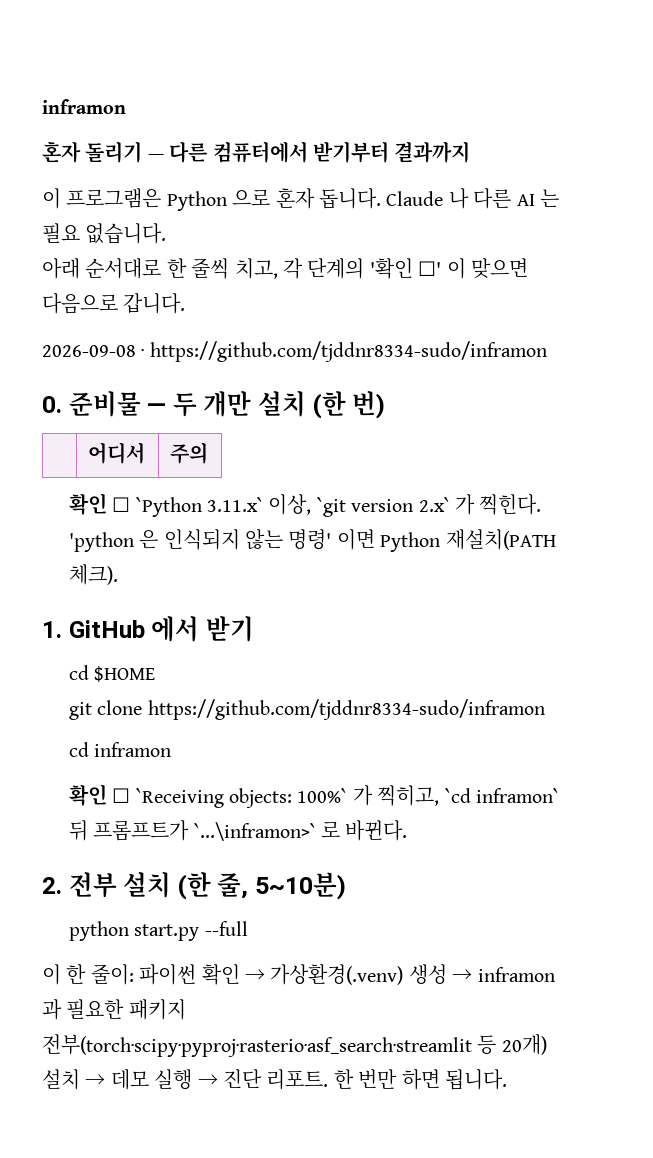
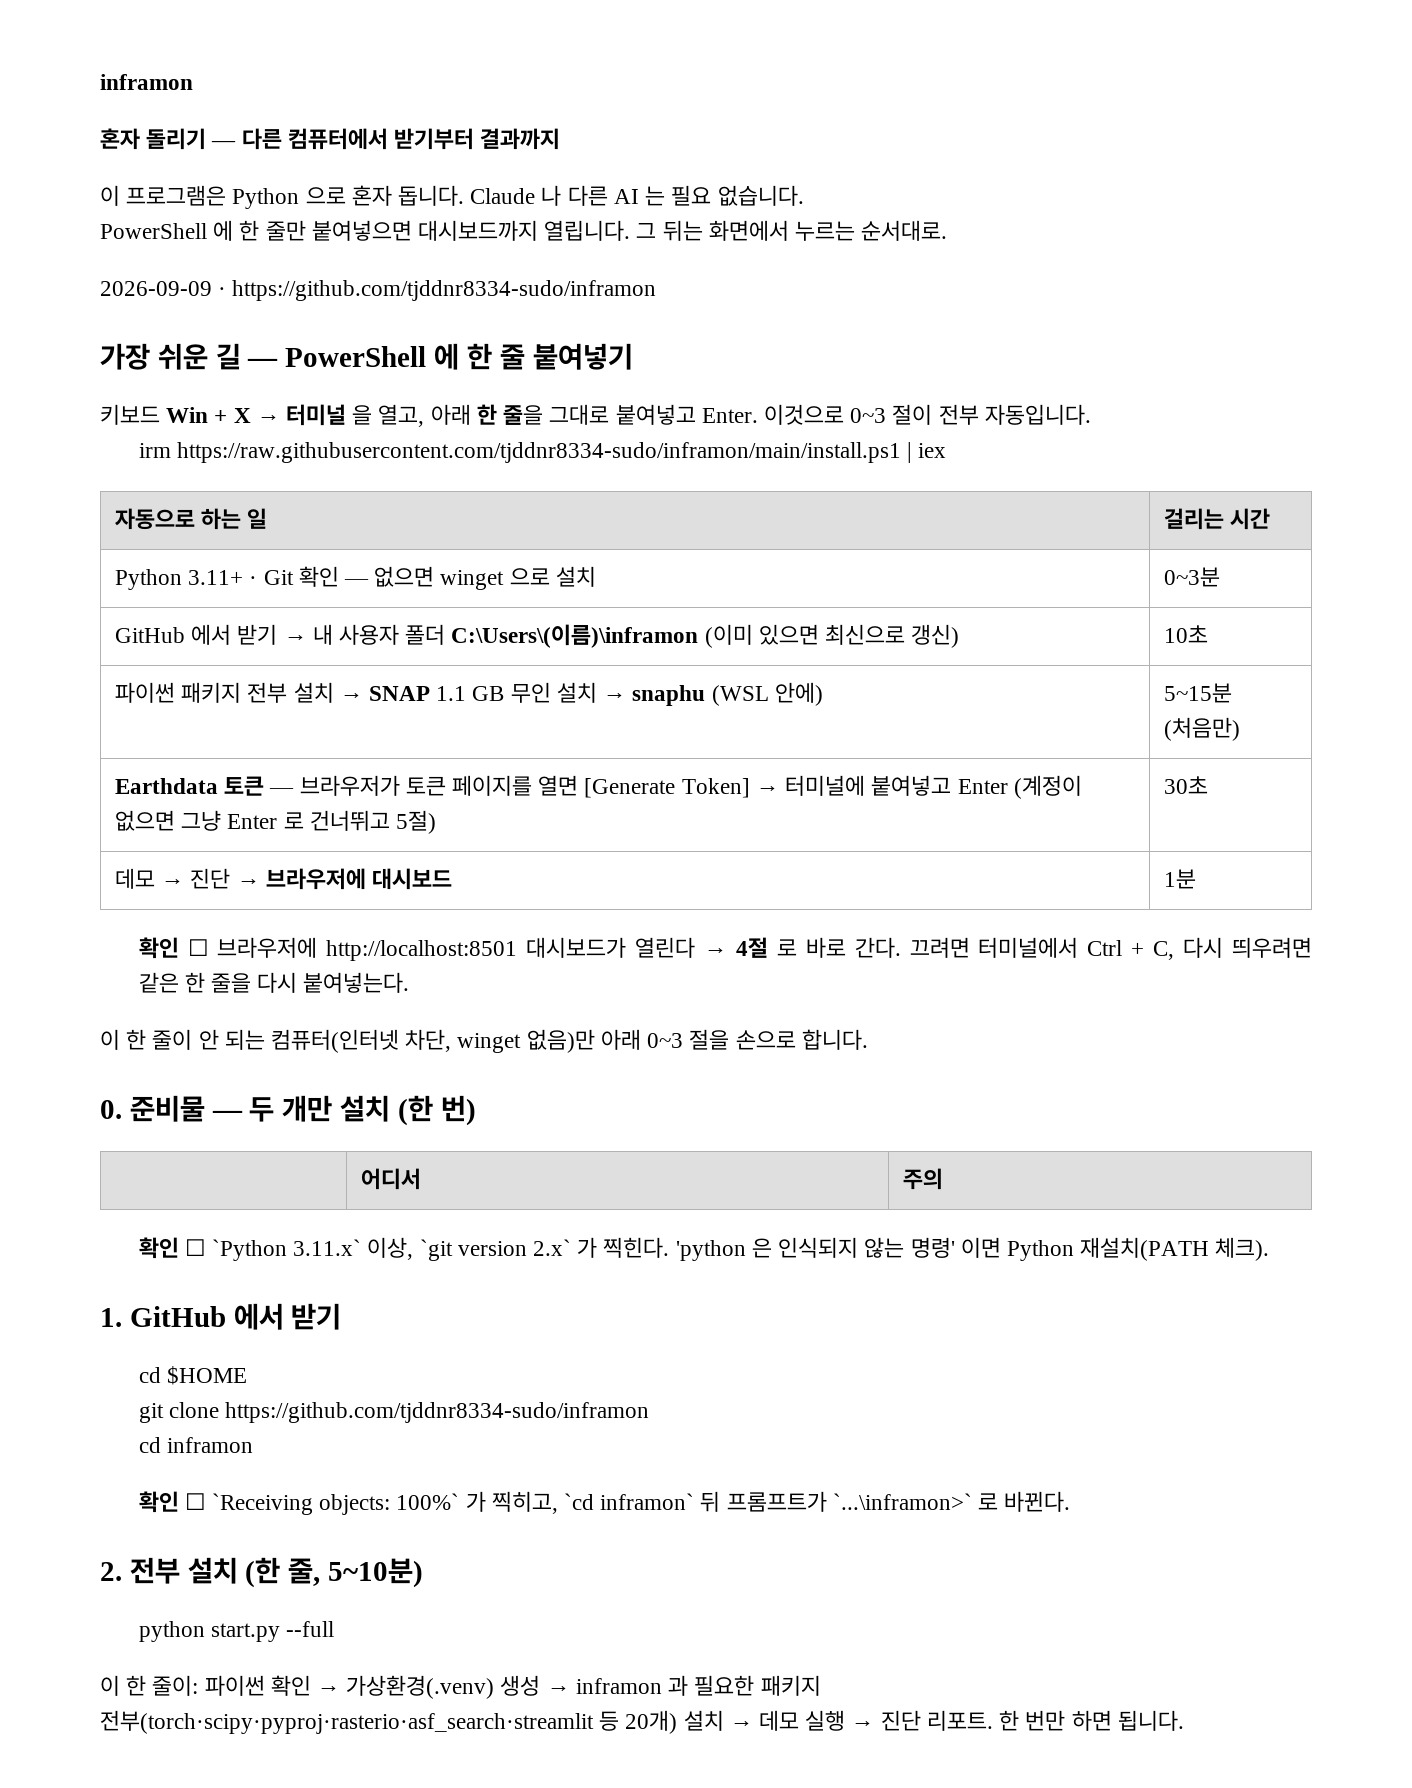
[42,258,528,279] [42,293,186,314] [42,341,547,362] 아래 순서대로 한 줄씩 치고, 각 단계의 '확인 ☐' 이 맞으면 다음으로 갑니다. // 2026-09-08 · https://github.com/tjddnr8334-sudo/inframon -> [100,220,948,241] [100,280,657,301] [100,343,633,370] [100,404,1091,427] [138,442,947,463] [114,508,268,530] [1163,508,1271,530] [114,566,596,590] [1163,567,1220,587] [114,624,960,648] [1163,625,1208,643] [114,682,823,706] [1163,683,1232,703] [1163,717,1240,741] [114,775,1082,799] [114,810,437,834] [1163,776,1208,794] [114,868,453,890] [1163,869,1196,889] [138,937,1312,961] [138,972,410,993] [100,1029,868,1053] PowerShell 에 한 줄만 붙여넣으면 대시보드까지 열립니다. 그 뒤는 화면에서 누르는 순서대로. // 2026-09-09 · https://github.com/tjddnr8334-sudo/inframon // 가장 쉬운 길 — PowerShell 에 한 줄 붙여넣기 // 키보드 Win + X → 터미널 을 열고, 아래 한 줄을 그대로 붙여넣고 Enter. 이것으로 0~3 절이 전부 자동입니다. // irm https://raw.githubusercontent.com/tjddnr8334-sudo/inframon/main/install.ps1 | iex // 자동으로 하는 일 | 걸리는 시간 // Python 3.11+ · Git 확인 — 없으면 winget 으로 설치 | 0~3분 // GitHub 에서 받기 → 내 사용자 폴더 C:\Users\(이름)\inframon (이미 있으면 최신으로 갱신) | 10초 // 파이썬 패키지 전부 설치 → SNAP 1.1 GB 무인 설치 → snaphu (WSL 안에) | 5~15분 (처음만) // Earthdata 토큰 — 브라우저가 토큰 페이지를 열면 [Generate Token] → 터미널에 붙여넣고 Enter (계정이 없으면 그냥 Enter 로 건너뛰고 5절) | 30초 // 데모 → 진단 → 브라우저에 대시보드 | 1분 // 확인 ☐ 브라우저에 http://localhost:8501 대시보드가 열린다 → 4절 로 바로 간다. 끄려면 터미널에서 Ctrl + C, 다시 띄우려면 같은 한 줄을 다시 붙여넣는다. // 이 한 줄이 안 되는 컴퓨터(인터넷 차단, winget 없음)만 아래 0~3 절을 손으로 합니다.

